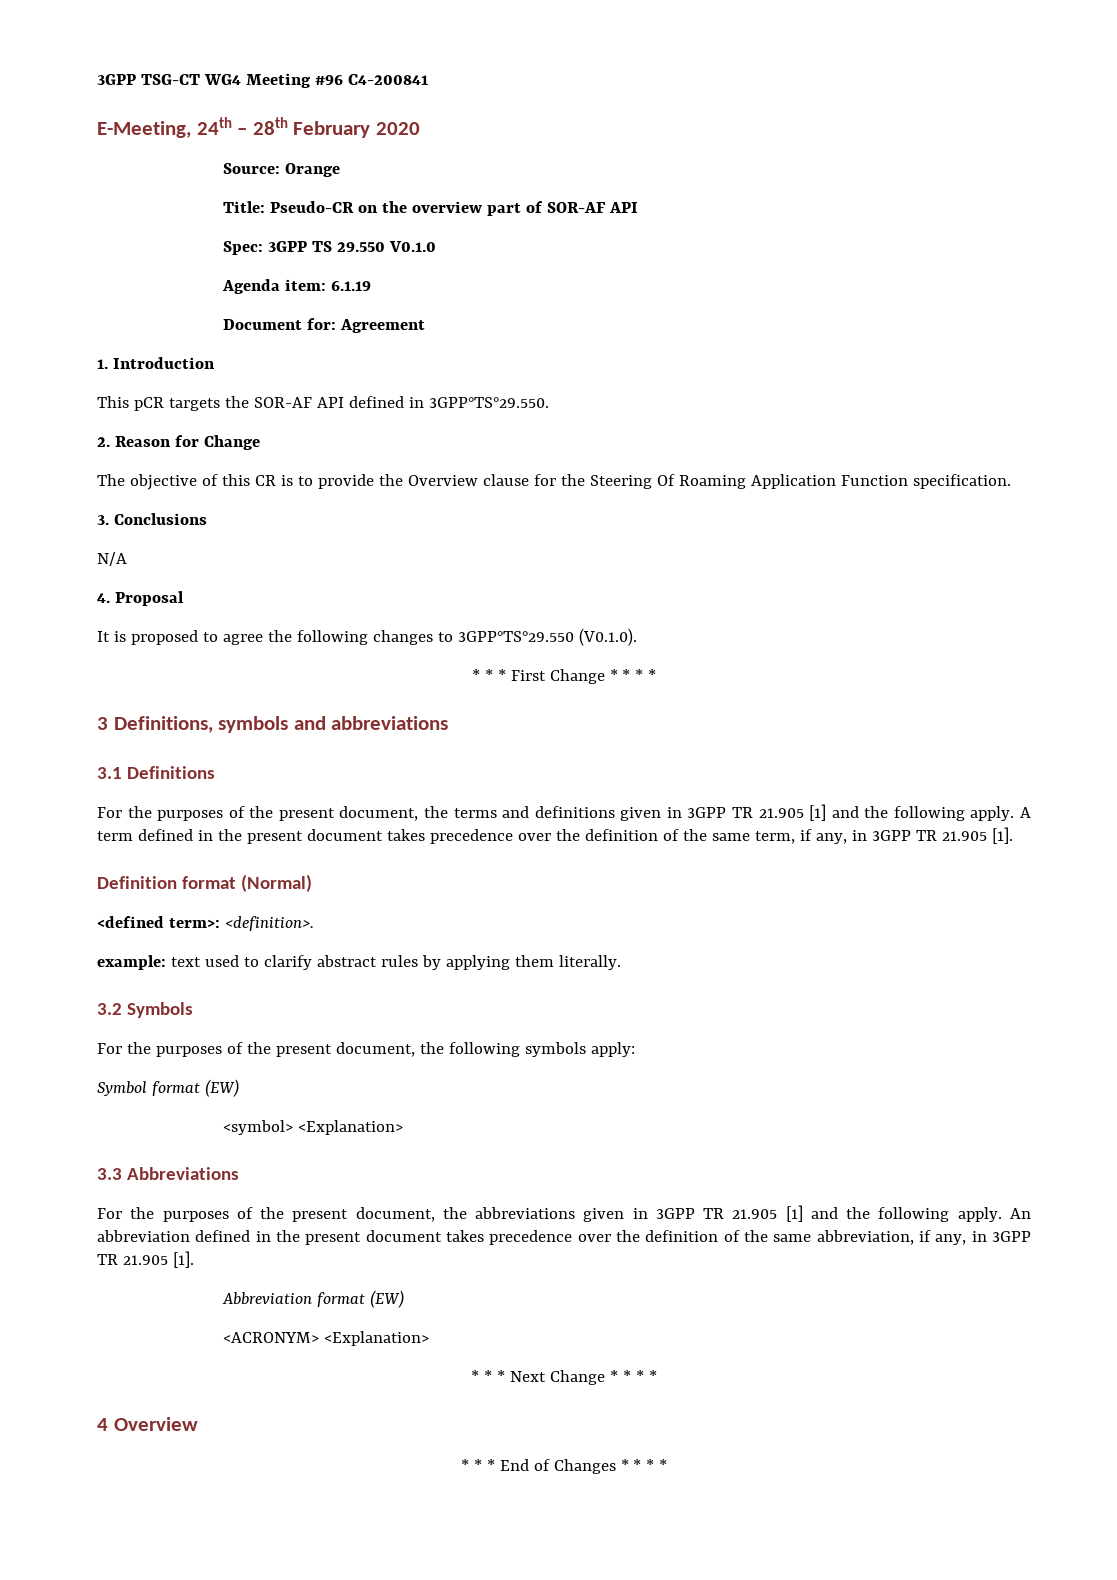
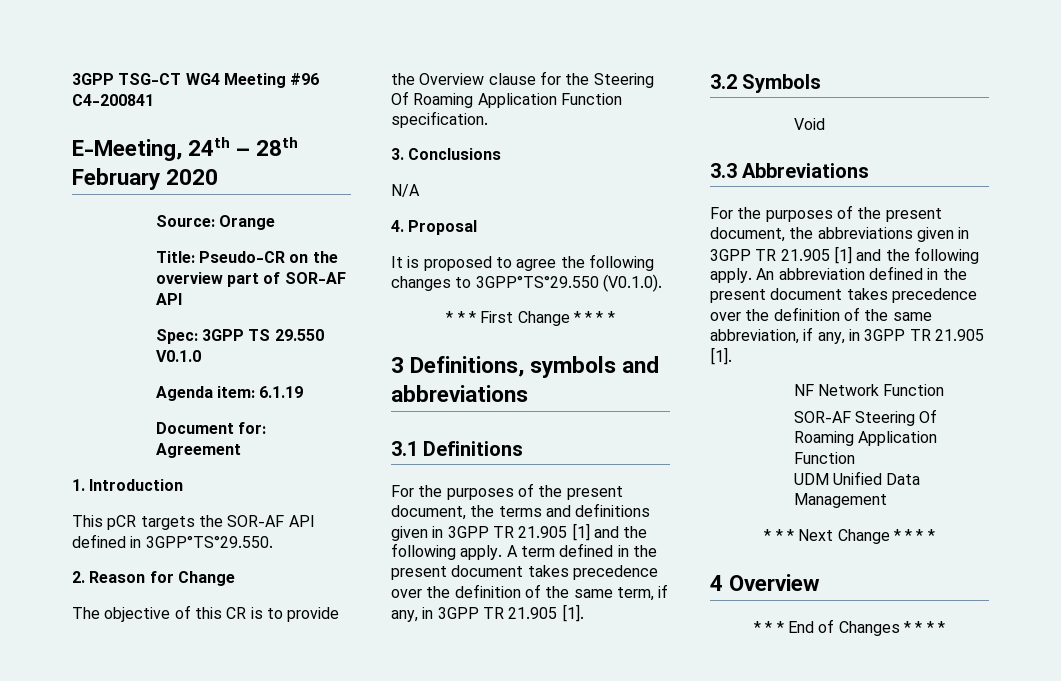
[97,874,313,892] [97,916,314,931] [97,955,621,970] [97,1002,194,1018] [97,1042,635,1057] [97,1079,239,1097] [223,1120,404,1135] Definition format (Normal) // <defined term>: <definition>. // example: text used to clarify abstract rules by applying them literally. // 3.2 Symbols // For the purposes of the present document, the following symbols apply: // Symbol format (EW) // <symbol> <Explanation> -> [710,74,822,93] [793,118,825,130] 3.2 Symbols // Void
[222,1290,405,1308] [223,1331,430,1346] Abbreviation format (EW) // <ACRONYM> <Explanation> -> [793,384,945,396] [793,409,938,426] [793,431,938,446] [793,452,855,464] [793,471,921,485] [793,493,887,508] NF Network Function // SOR-AF Steering Of Roaming Application Function // UDM Unified Data Management

